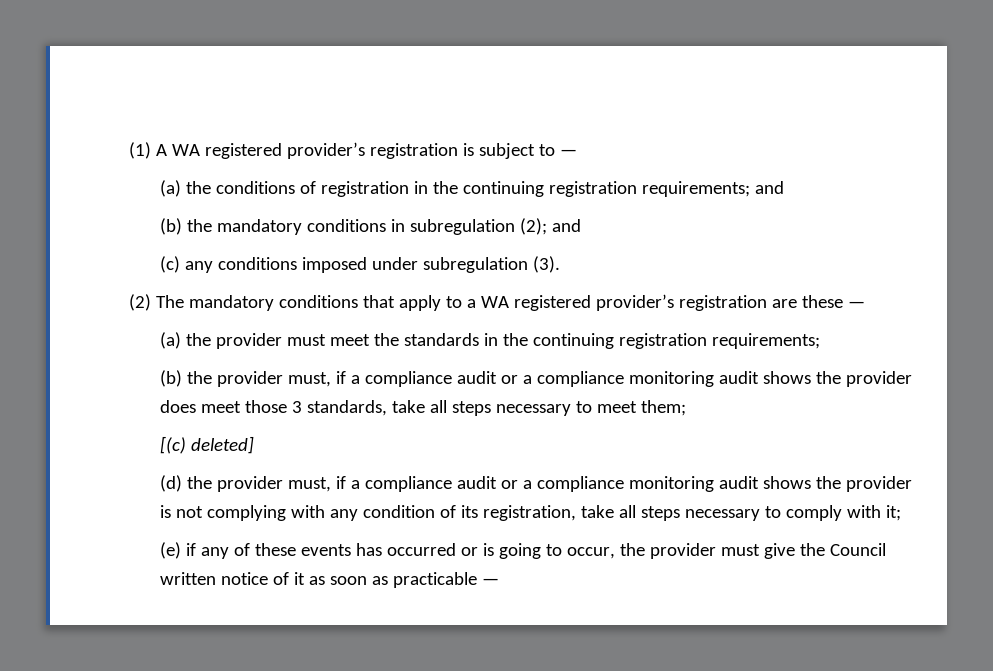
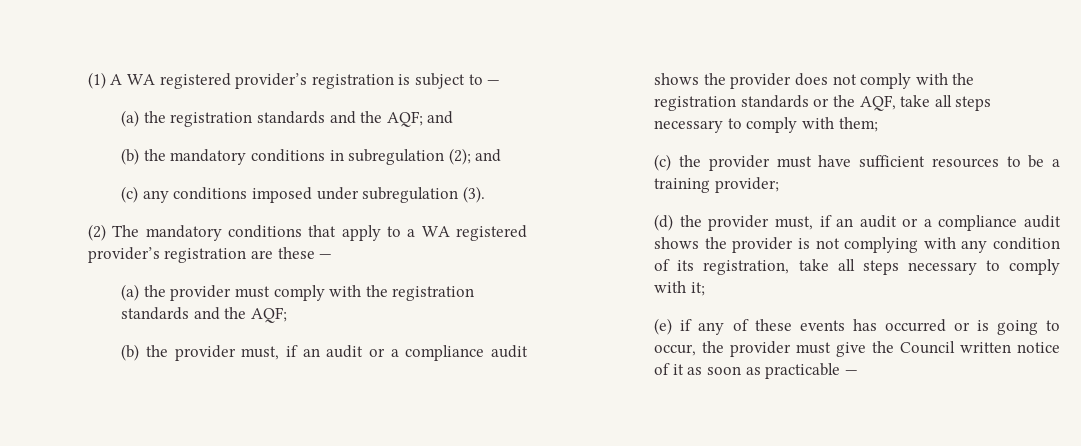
[215,181,750,197] conditions of registration in the continuing registration requirements; -> [170,111,423,127] registration standards and the AQF;
[329,333,820,349] meet the standards in the continuing registration requirements; -> [273,285,475,301] [121,307,288,323] comply with the registration standards and the AQF;
[350,371,714,387] a compliance audit or a compliance monitoring -> [302,345,485,361] an audit or a compliance
[200,400,637,416] meet those 3 standards, take all steps necessary to meet -> [832,73,975,89] [654,95,992,111] [654,117,835,133] not comply with the registration standards or the AQF, take all steps necessary to comply with
[159,436,254,454] [(c) deleted] -> [654,154,1060,171] [654,177,779,193] (c) the provider must have sufficient resources to be a training provider;
[350,476,714,492] a compliance audit or a compliance monitoring -> [836,215,1018,231] an audit or a compliance

